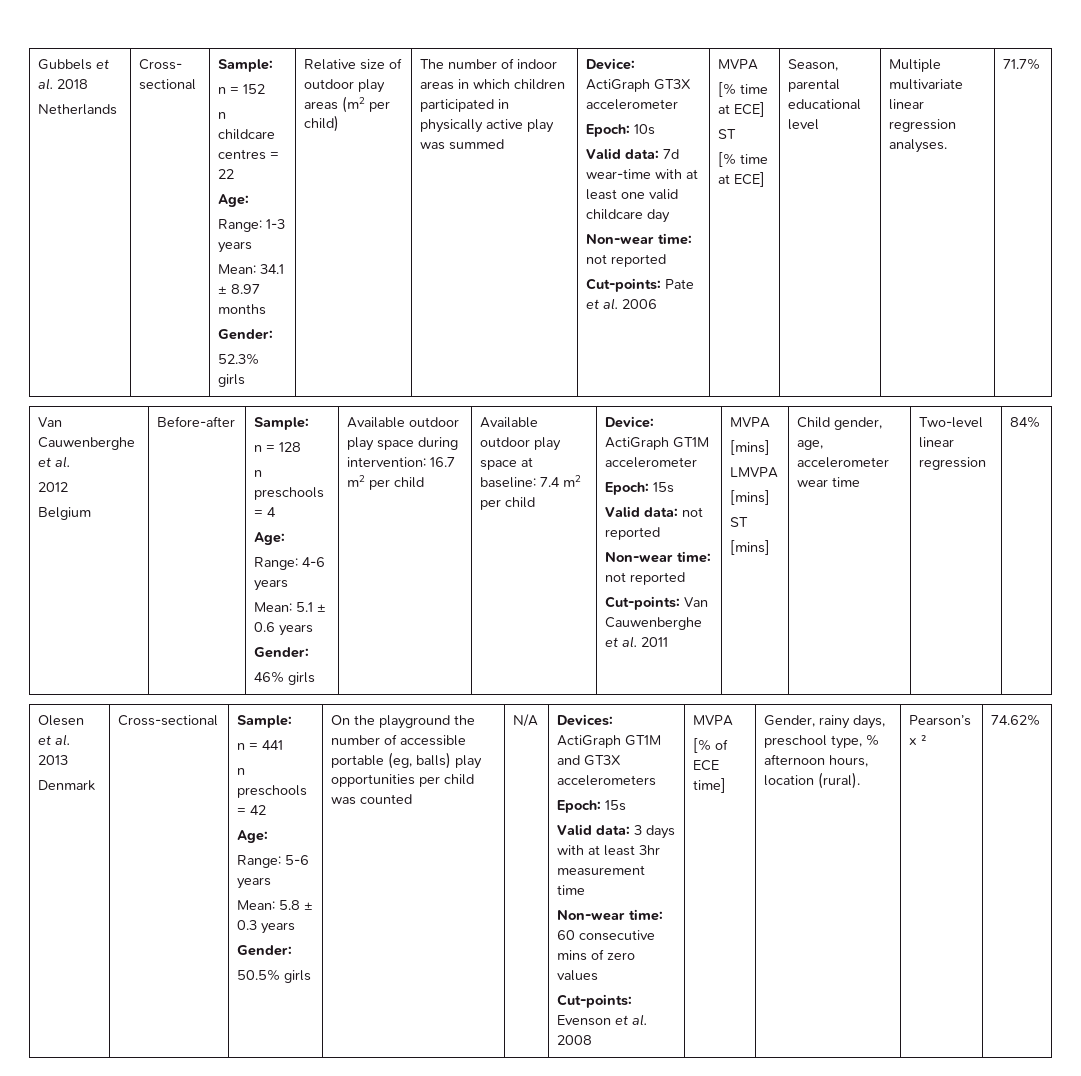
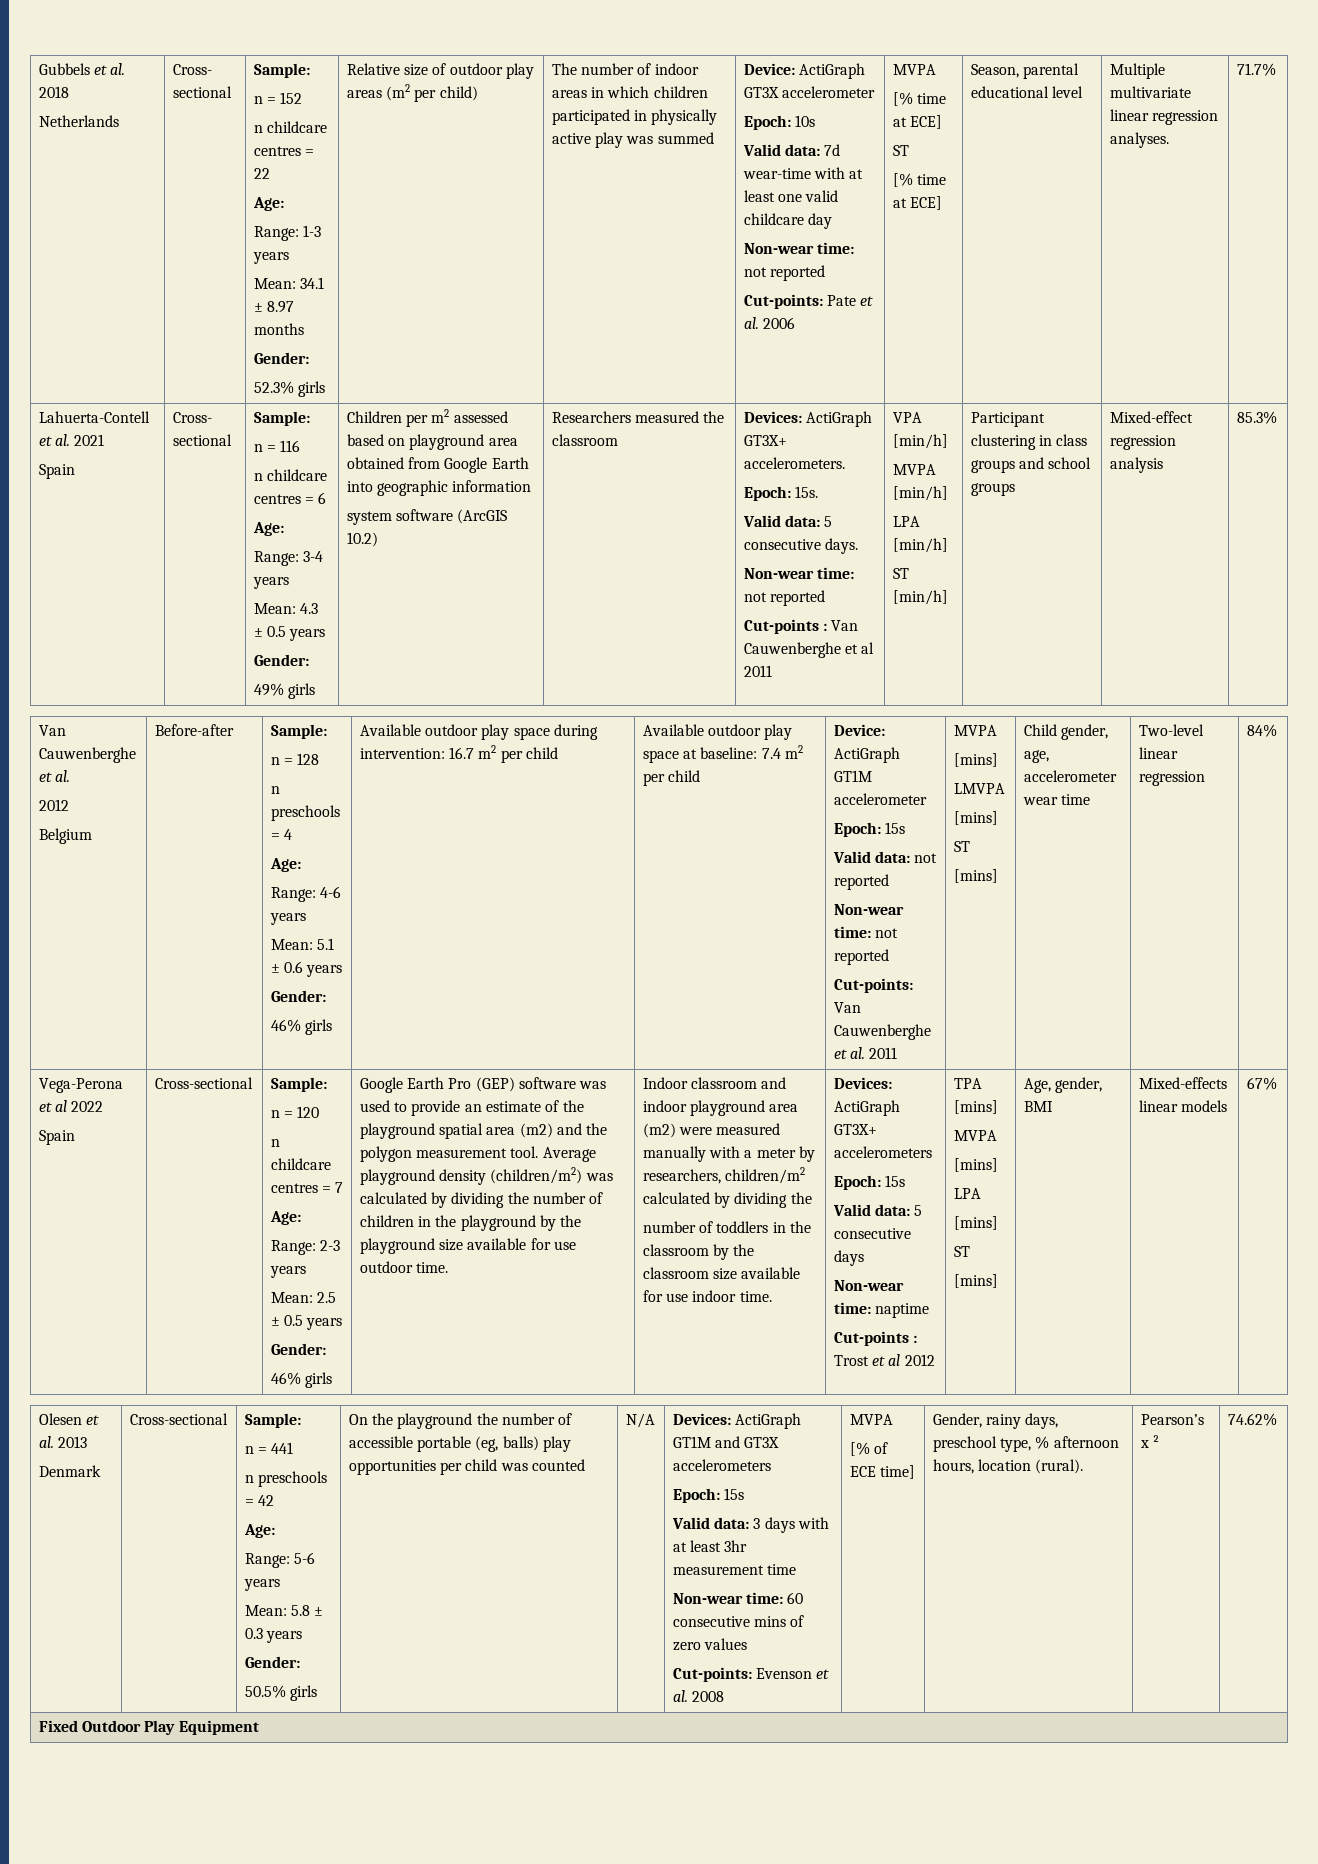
(1041, 64) none -> [38,411,150,423] [38,434,105,446] [38,464,75,479] [172,412,212,423] [172,434,232,446] [253,411,310,426] [253,440,301,452] [253,469,327,481] [253,492,327,504] [252,522,284,536] [253,551,323,566] [252,577,289,589] [253,603,318,614] [253,626,326,641] [253,654,309,666] [253,683,315,699] [346,409,508,427] [346,434,518,450] [346,457,529,473] [346,480,532,496] [346,509,508,525] [346,532,378,547] [551,411,725,423] [551,434,618,446] [743,411,872,427] [743,435,787,446] [743,457,845,469] [743,486,818,501] [742,515,833,527] [743,538,858,554] [743,567,854,579] [743,590,825,606] [743,619,859,634] [743,642,875,658] [743,665,772,677] [892,412,922,423] [892,434,948,449] [892,464,936,475] [892,486,948,501] [892,516,920,527] [892,538,948,553] [892,568,909,579] [892,590,948,605] [970,412,1045,427] [970,434,1088,450] [970,457,1092,473] [970,483,1015,496] [1109,411,1193,423] [1109,435,1176,450] [1109,457,1163,473] [1236,411,1277,424] // Lahuerta-Contell et al. 2021 // Spain | Cross- sectional | Sample: // n = 116 // n childcare centres = 6 // Age: // Range: 3-4 years // Mean: 4.3 ± 0.5 years // Gender: // 49% girls | Children per m2 assessed based on playground area obtained from Google Earth into geographic information // system software (ArcGIS 10.2) | Researchers measured the classroom | Devices: ActiGraph GT3X+ accelerometers. // Epoch: 15s. // Valid data: 5 consecutive days. // Non-wear time: not reported // Cut-points : Van Cauwenberghe et al 2011 | VPA [min/h] // MVPA [min/h] // LPA [min/h] // ST [min/h] | Participant clustering in class groups and school groups | Mixed-effect regression analysis | 85.3%
(1041, 422) none -> [38,1078,123,1093] [38,1100,104,1112] [38,1130,75,1145] [154,1077,253,1089] [270,1077,327,1092] [270,1106,320,1118] [270,1139,280,1147] [270,1158,331,1170] [270,1182,344,1193] [269,1211,301,1225] [270,1240,340,1255] [269,1266,306,1278] [270,1292,336,1303] [270,1315,343,1330] [270,1343,326,1355] [270,1372,332,1388] [359,1077,607,1093] [359,1100,584,1116] [359,1123,608,1139] [359,1146,596,1162] [359,1167,613,1185] [359,1192,604,1208] [359,1215,582,1231] [359,1238,576,1254] [359,1261,448,1273] [642,1077,787,1089] [642,1100,799,1116] [642,1123,781,1138] [642,1146,815,1162] [642,1167,805,1184] [642,1192,812,1208] [642,1221,811,1233] [642,1244,755,1260] [642,1267,801,1280] [642,1290,772,1302] [833,1077,892,1089] [833,1100,900,1116] [833,1124,877,1135] [833,1146,932,1158] [833,1175,905,1190] [832,1204,923,1216] [833,1228,911,1239] [833,1250,864,1266] [833,1280,904,1291] [833,1302,929,1318] [833,1331,917,1346] [833,1354,935,1366] [953,1078,982,1089] [953,1100,998,1114] [953,1130,997,1141] [953,1158,998,1172] [953,1188,981,1199] [953,1216,998,1230] [953,1246,970,1257] [953,1274,998,1288] [1023,1077,1102,1093] [1023,1101,1053,1112] [1138,1077,1227,1089] [1138,1100,1227,1112] [1246,1077,1277,1090] // Vega-Perona et al 2022 // Spain | Cross-sectional | Sample: // n = 120 // n childcare centres = 7 // Age: // Range: 2-3 years // Mean: 2.5 ± 0.5 years // Gender: // 46% girls | Google Earth Pro (GEP) software was used to provide an estimate of the playground spatial area (m2) and the polygon measurement tool. Average playground density (children/m2) was calculated by dividing the number of children in the playground by the playground size available for use outdoor time. | Indoor classroom and indoor playground area (m2) were measured manually with a meter by researchers, children/m2 calculated by dividing the // number of toddlers in the classroom by the classroom size available for use indoor time. | Devices: ActiGraph GT3X+ accelerometers // Epoch: 15s // Valid data: 5 consecutive days // Non-wear time: naptime // Cut-points : Trost et al 2012 | TPA [mins] // MVPA // [mins] // LPA // [mins] // ST // [mins] | Age, gender, BMI | Mixed-effects linear models | 67%
(1041, 720) none -> [38,1720,259,1735] // Fixed Outdoor Play Equipment

